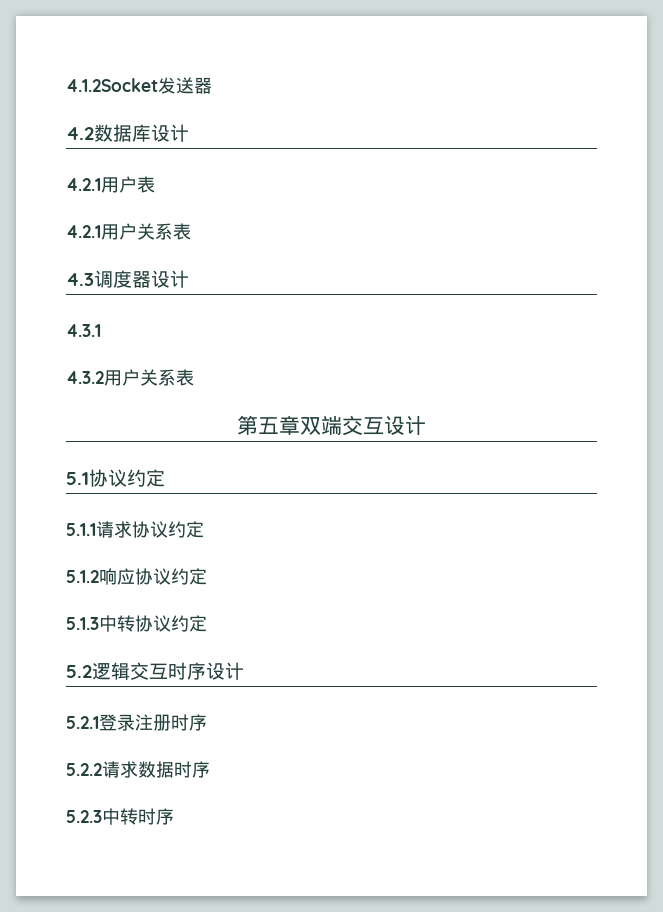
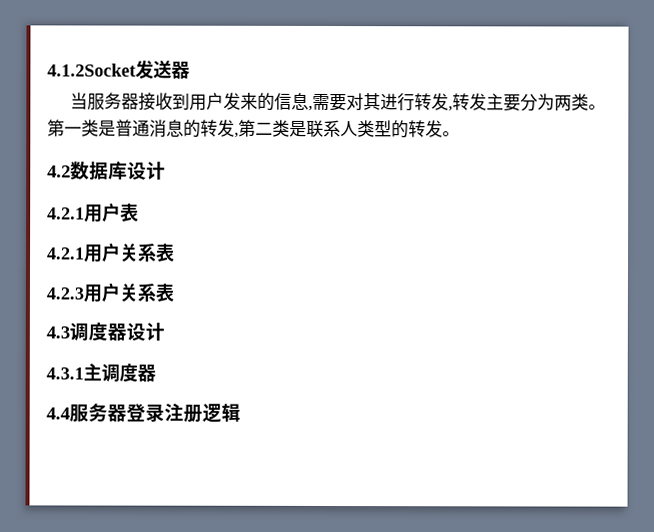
(212, 85) none -> [69,92,606,112] [47,119,460,139] // 当服务器接收到用户发来的信息,需要对其进行转发,转发主要分为两类。第一类是普通消息的转发,第二类是联系人类型的转发。
(191, 231) none -> [46,282,174,303] // 4.2.3用户关系表
[66,369,194,386] [237,415,426,436] [66,469,165,487] [66,521,204,538] [66,568,207,585] [66,615,207,632] [66,662,244,681] [66,714,207,731] [66,761,210,778] [66,808,174,825] // 4.3.2用户关系表 // 第五章双端交互设计 // 5.1协议约定 // 5.1.1请求协议约定 // 5.1.2响应协议约定 // 5.1.3中转协议约定 // 5.2逻辑交互时序设计 // 5.2.1登录注册时序 // 5.2.2请求数据时序 // 5.2.3中转时序 -> [83,363,156,382] [46,403,241,423] 主调度器 // 4.4服务器登录注册逻辑

